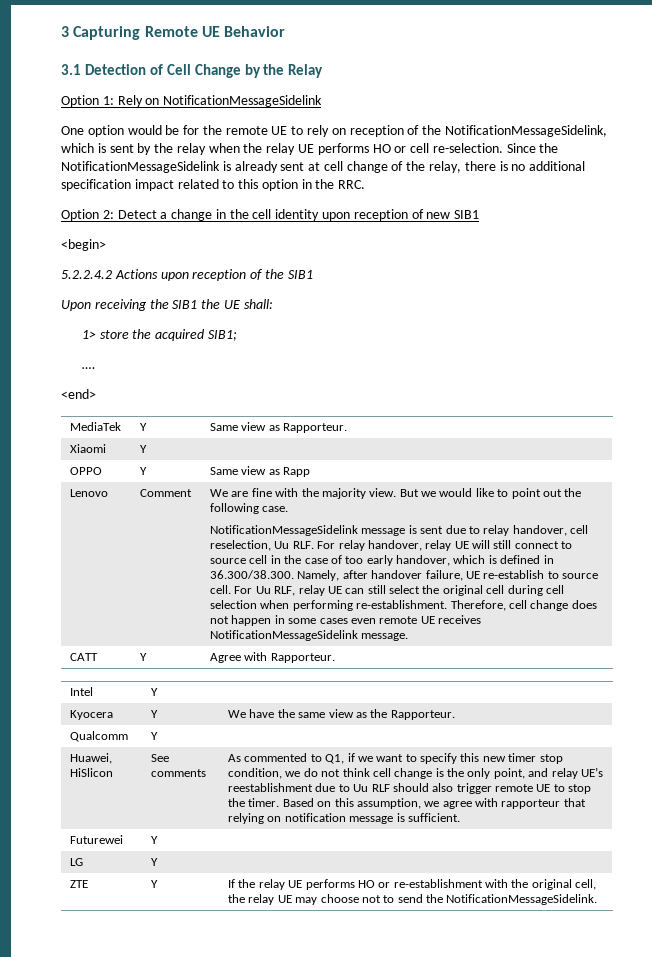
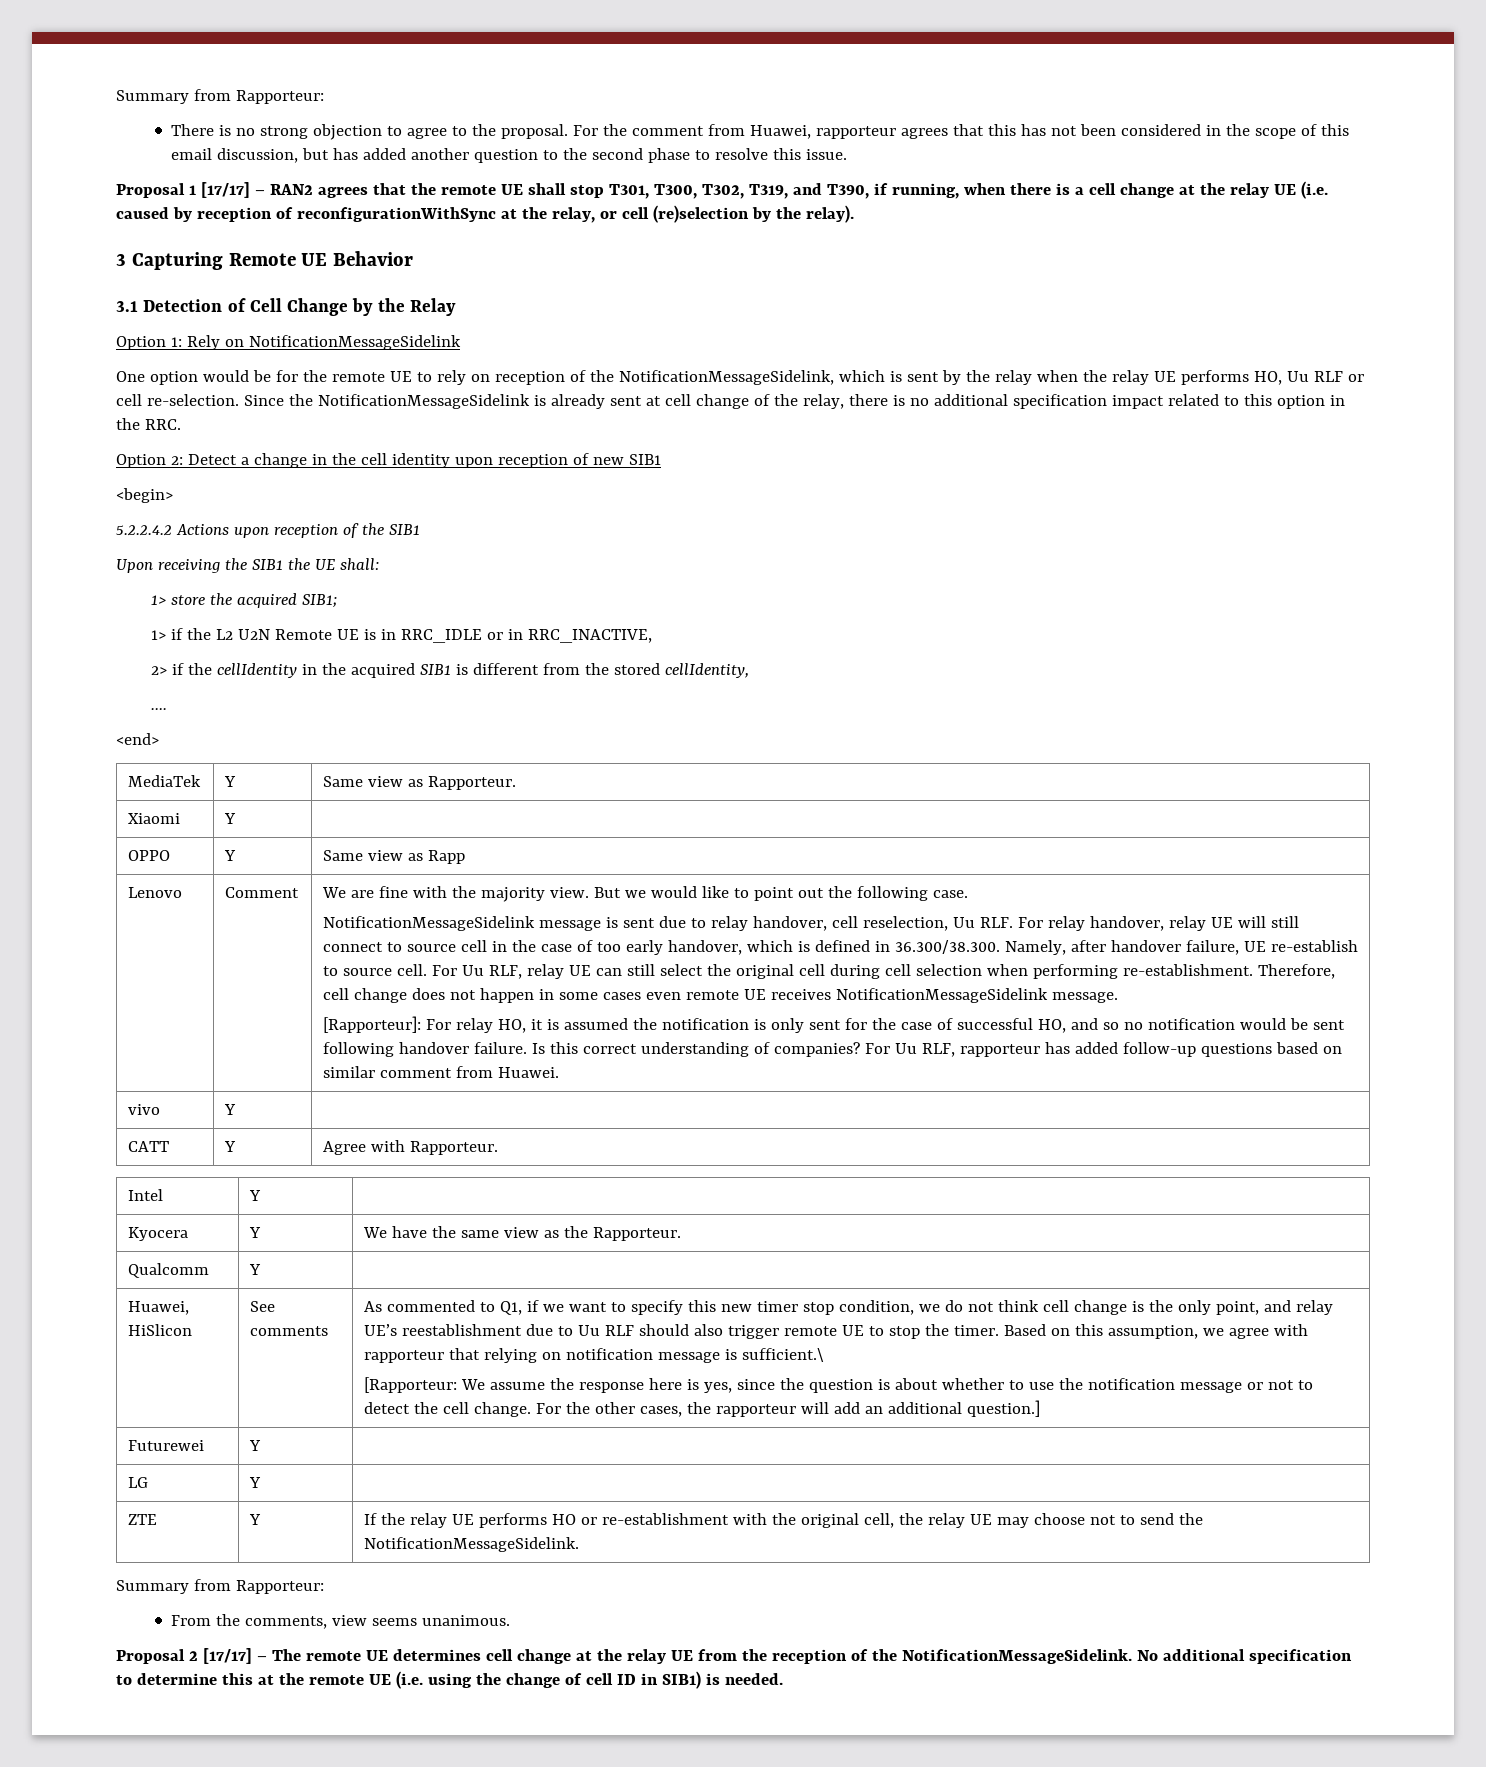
(61, 31) none -> [116,89,324,104] [171,124,1350,140] [171,148,848,163] [116,181,1328,199] [116,205,854,223] Summary from Rapporteur: // There is no strong objection to agree to the proposal. For the comment from Huawei, rapporteur agrees that this has not been considered in the scope of this email discussion, but has added another question to the second phase to resolve this issue. // Proposal 1 [17/17] – RAN2 agrees that the remote UE shall stop T301, T300, T302, T319, and T390, if running, when there is a cell change at the relay UE (i.e. caused by reception of reconfigurationWithSync at the relay, or cell (re)selection by the relay). //
[372,144,391,153] HO -> [1253,371,1343,385] HO, Uu RLF
(237, 335) none -> [150,628,652,643] [150,663,749,678] // 1> if the L2 U2N Remote UE is in RRC_IDLE or in RRC_INACTIVE, // 2> if the cellIdentity in the acquired SIB1 is different from the stored cellIdentity,
(409, 637) none -> [323,1016,1345,1033] [323,1042,1342,1057] [323,1066,560,1078] [128,1104,161,1115] [224,1104,237,1115] // [Rapporteur]: For relay HO, it is assumed the notification is only sent for the case of successful HO, and so no notification would be sent following handover failure. Is this correct understanding of companies? For Uu RLF, rapporteur has added follow-up questions based on similar comment from Huawei. // vivo | Y |
[407,813,460,822] sufficient. -> [741,1348,824,1362] [364,1377,1313,1393] [364,1400,1040,1417] sufficient.\ // [Rapporteur: We assume the response here is yes, since the question is about whether to use the notification message or not to detect the cell change. For the other cases, the rapporteur will add an additional question.]
(598, 899) none -> [116,1579,324,1594] [171,1614,511,1629] [116,1648,1352,1664] [116,1671,783,1689] // Summary from Rapporteur: // From the comments, view seems unanimous. // Proposal 2 [17/17] – The remote UE determines cell change at the relay UE from the reception of the NotificationMessageSidelink. No additional specification to determine this at the remote UE (i.e. using the change of cell ID in SIB1) is needed.

